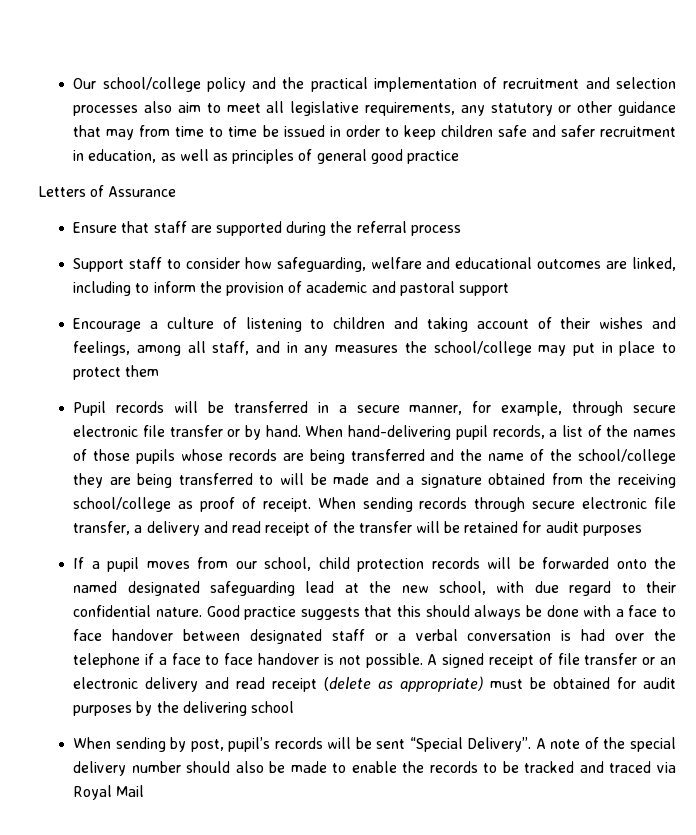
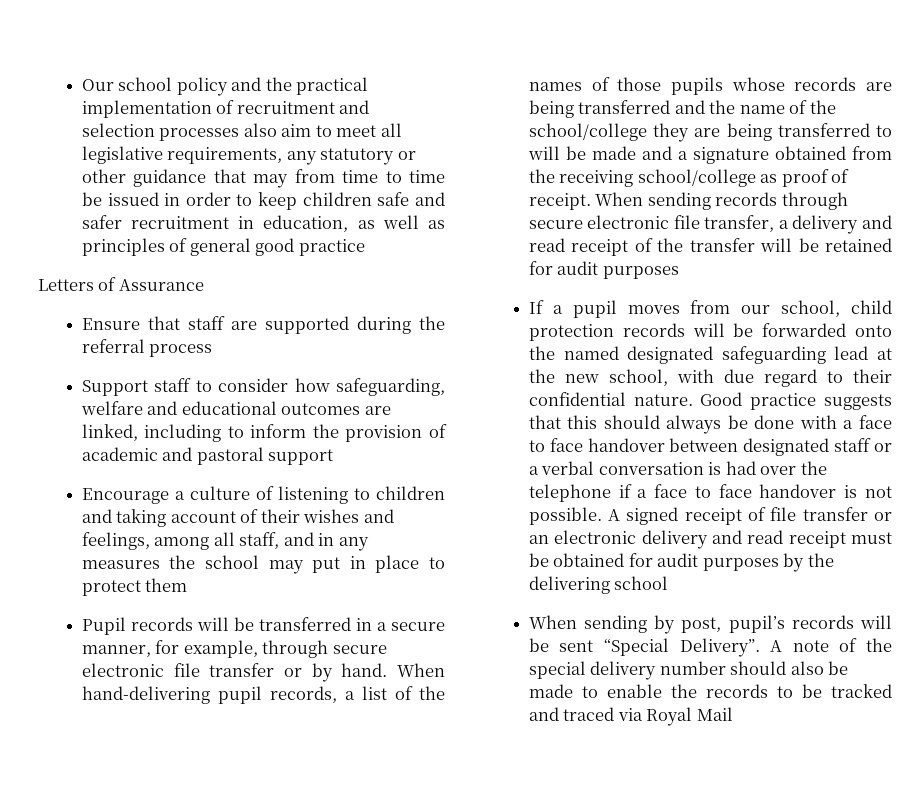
[102,77,201,92] school/college -> [118,77,173,91] school
[433,341,532,356] school/college -> [205,555,260,569] school
[324,676,484,692] (delete as appropriate) -> (846, 539) none

